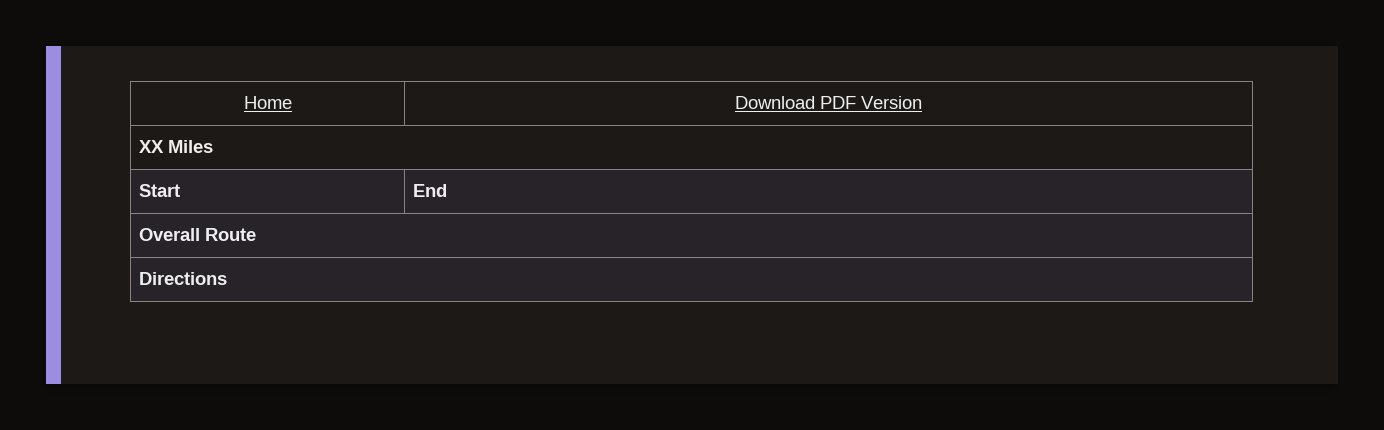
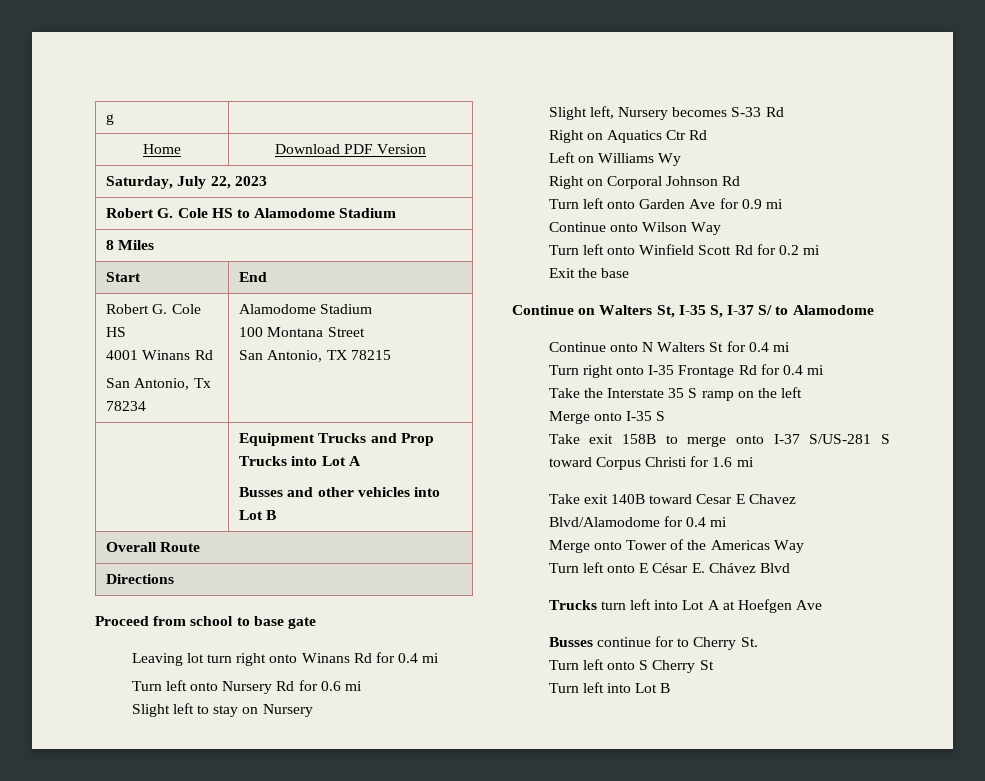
(243, 102) none -> [106,114,115,125] g | //
[139,140,214,153] [139,184,181,197] [413,184,448,197] [139,228,257,241] [139,272,228,285] XX Miles // Start | End // Overall Route // Directions -> [106,176,267,189] [106,208,397,218] [106,240,155,250] [106,272,142,282] [239,272,268,282] [106,304,201,314] [106,327,127,337] [106,350,213,360] [106,378,211,390] [106,401,147,411] [239,304,373,314] [239,327,365,337] [239,350,391,362] [239,433,434,446] [239,456,361,466] [239,487,441,497] [239,510,277,520] [106,542,201,552] [106,574,175,584] [95,616,316,629] [131,652,440,666] [131,680,362,694] [131,703,313,717] [548,106,784,120] [548,130,708,143] [548,152,682,166] [548,176,741,189] [548,198,783,209] [548,222,722,235] [548,244,821,255] [548,268,629,278] [512,305,874,318] [548,341,790,352] [548,364,825,378] [548,387,803,401] [548,411,666,424] [548,434,890,447] [548,456,754,470] [548,494,796,504] [548,516,728,527] [548,539,804,553] [548,562,790,573] [548,599,823,613] [548,636,758,650] [548,659,714,673] [548,682,671,693] Saturday, July 22, 2023 // Robert G. Cole HS to Alamodome Stadium // 8 Miles // Start | End // Robert G. Cole HS // 4001 Winans Rd // San Antonio, Tx 78234 | Alamodome Stadium // 100 Montana Street // San Antonio, TX 78215 // | Equipment Trucks and Prop Trucks into Lot A // Busses and other vehicles into Lot B // Overall Route // Directions // Proceed from school to base gate // Leaving lot turn right onto Winans Rd for 0.4 mi // Turn left onto Nursery Rd for 0.6 mi // Slight left to stay on Nursery // Slight left, Nursery becomes S-33 Rd // Right on Aquatics Ctr Rd // Left on Williams Wy // Right on Corporal Johnson Rd // Turn left onto Garden Ave for 0.9 mi // Continue onto Wilson Way // Turn left onto Winfield Scott Rd for 0.2 mi // Exit the base // Continue on Walters St, I-35 S, I-37 S/ to Alamodome // Continue onto N Walters St for 0.4 mi // Turn right onto I-35 Frontage Rd for 0.4 mi // Take the Interstate 35 S ramp on the left // Merge onto I-35 S // Take exit 158B to merge onto I-37 S/US-281 S toward Corpus Christi for 1.6 mi // Take exit 140B toward Cesar E Chavez Blvd/Alamodome for 0.4 mi // Merge onto Tower of the Americas Way // Turn left onto E César E. Chávez Blvd // Trucks turn left into Lot A at Hoefgen Ave // Busses continue for to Cherry St. // Turn left onto S Cherry St // Turn left into Lot B

